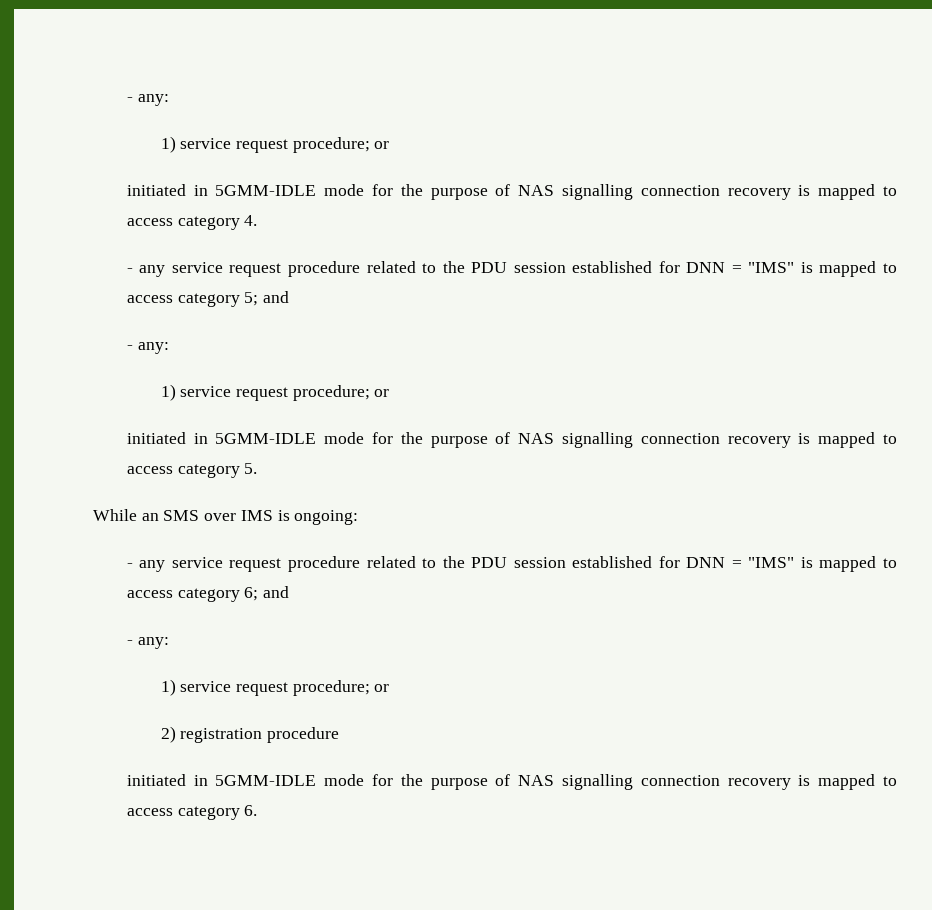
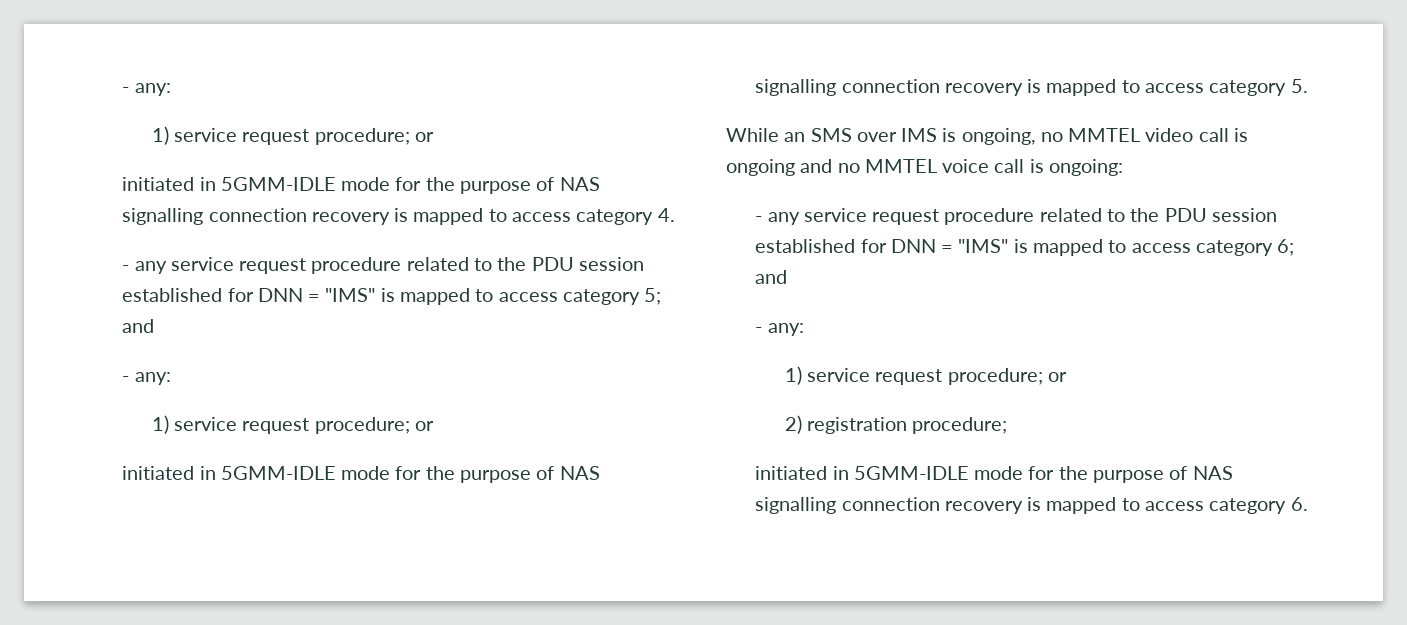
(290, 515) none -> [961,128,1248,145] [726,159,1044,176] ongoing, no MMTEL video call is ongoing and no MMTEL voice call is
[267,727,340,743] procedure -> [912,417,1008,434] procedure;

